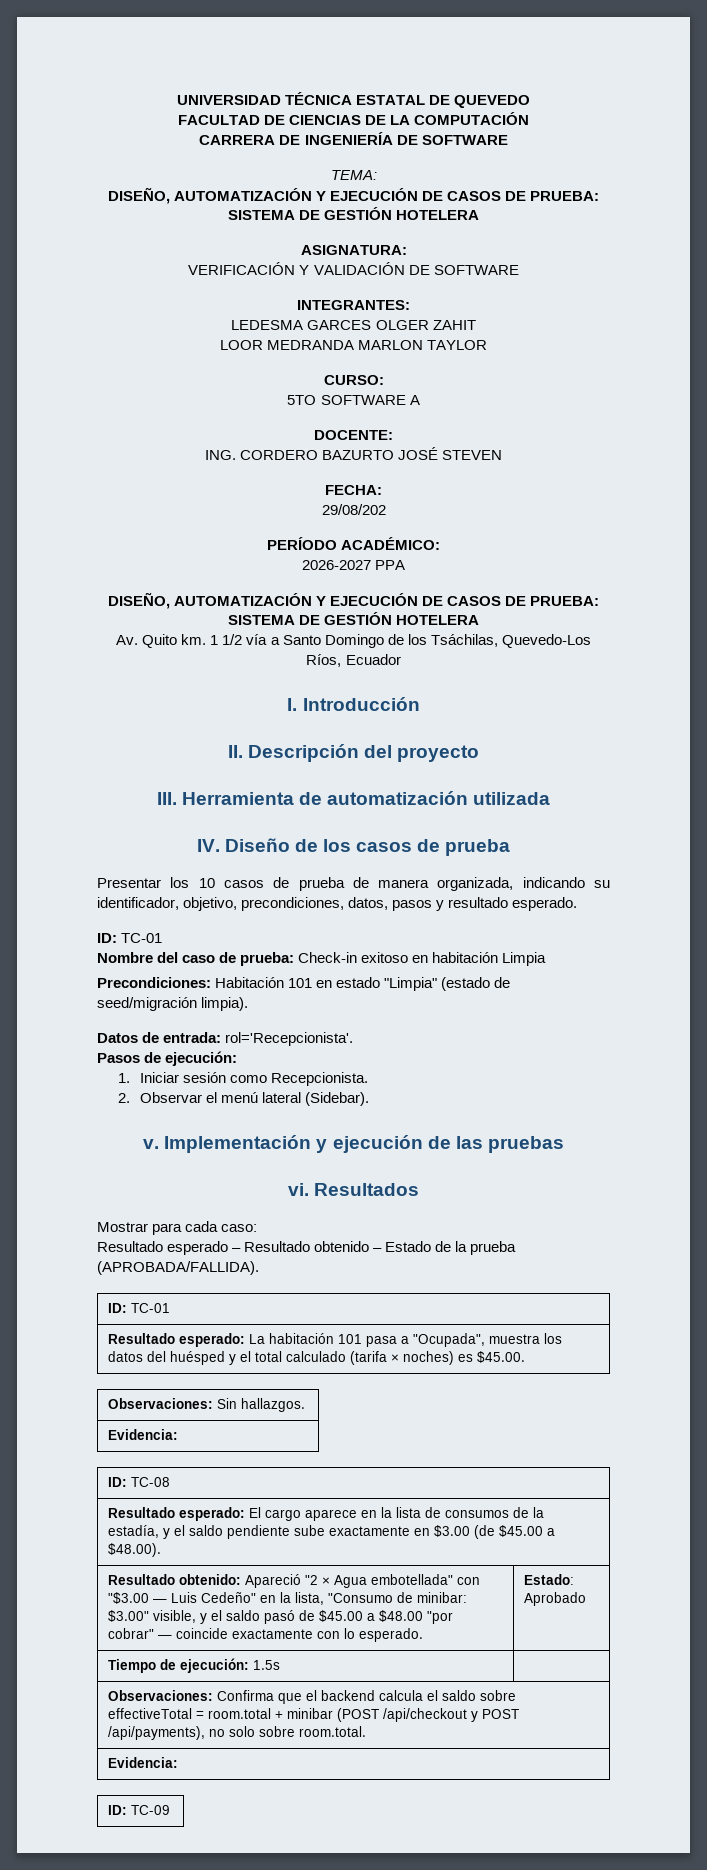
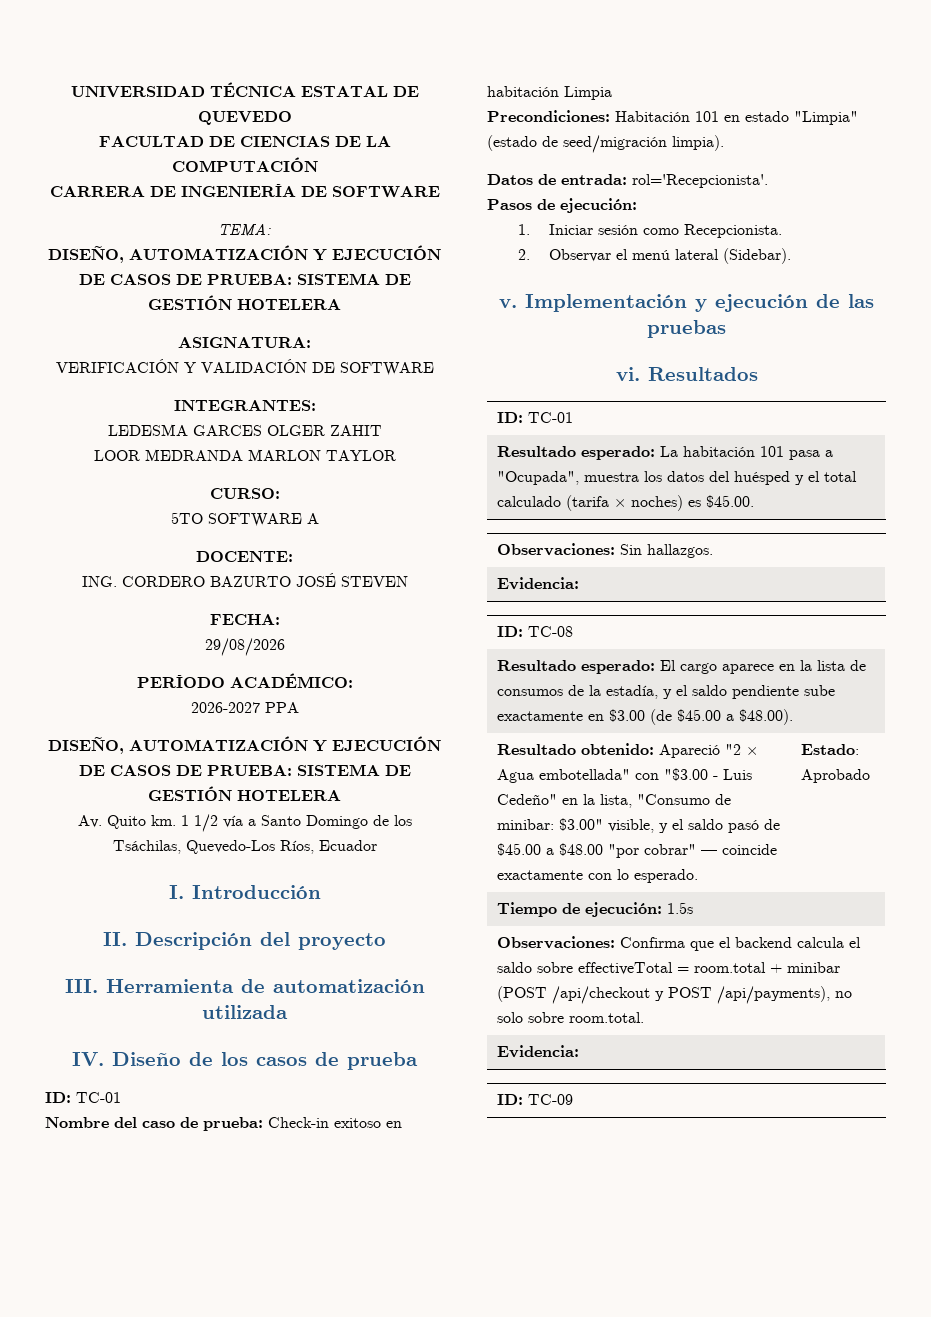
[321,504,386,515] 29/08/202 -> [204,638,285,656] 29/08/2026
[97,877,610,891] [97,897,578,911] // Presentar los 10 casos de prueba de manera organizada, indicando su identificador, objetivo, precondiciones, datos, pasos y resultado esperado. -> (418, 1061) none
[97,1221,258,1235] [97,1241,517,1255] [97,1261,259,1275] // Mostrar para cada caso: // Resultado esperado – Resultado obtenido – Estado de la prueba (APROBADA/FALLIDA). -> (758, 374) none
[153,1599,168,1603] — -> [712,776,718,780] -

